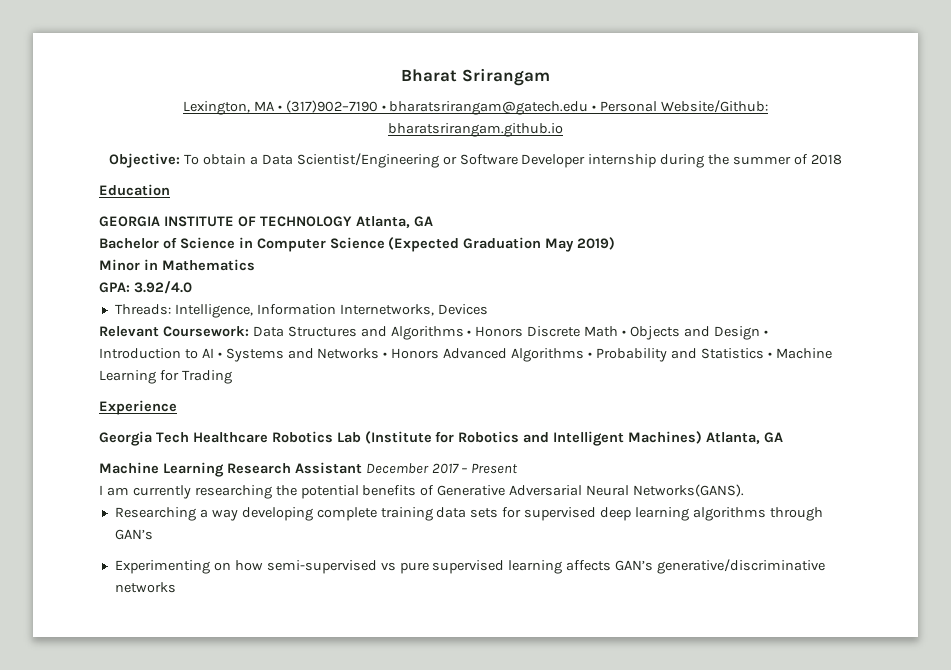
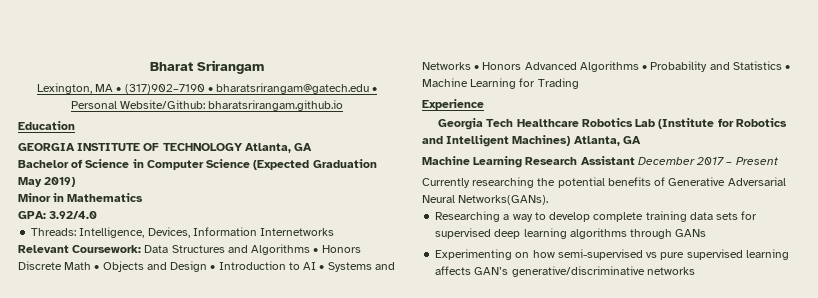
[109,153,842,168] // Objective: To obtain a Data Scientist/Engineering or Software Developer internship during the summer of 2018 -> (344, 105) none
[256,304,488,316] Information Internetworks, Devices -> [147,227,335,238] Devices, Information Internetworks
[99,485,191,499] I am currently -> [422,178,470,188] Currently
[633,484,745,497] Networks(GANS). -> [458,195,549,205] Networks(GANs).
[241,507,313,521] developing -> [534,212,591,222] to develop
[114,529,153,540] GAN’s -> [675,229,707,237] GANs

